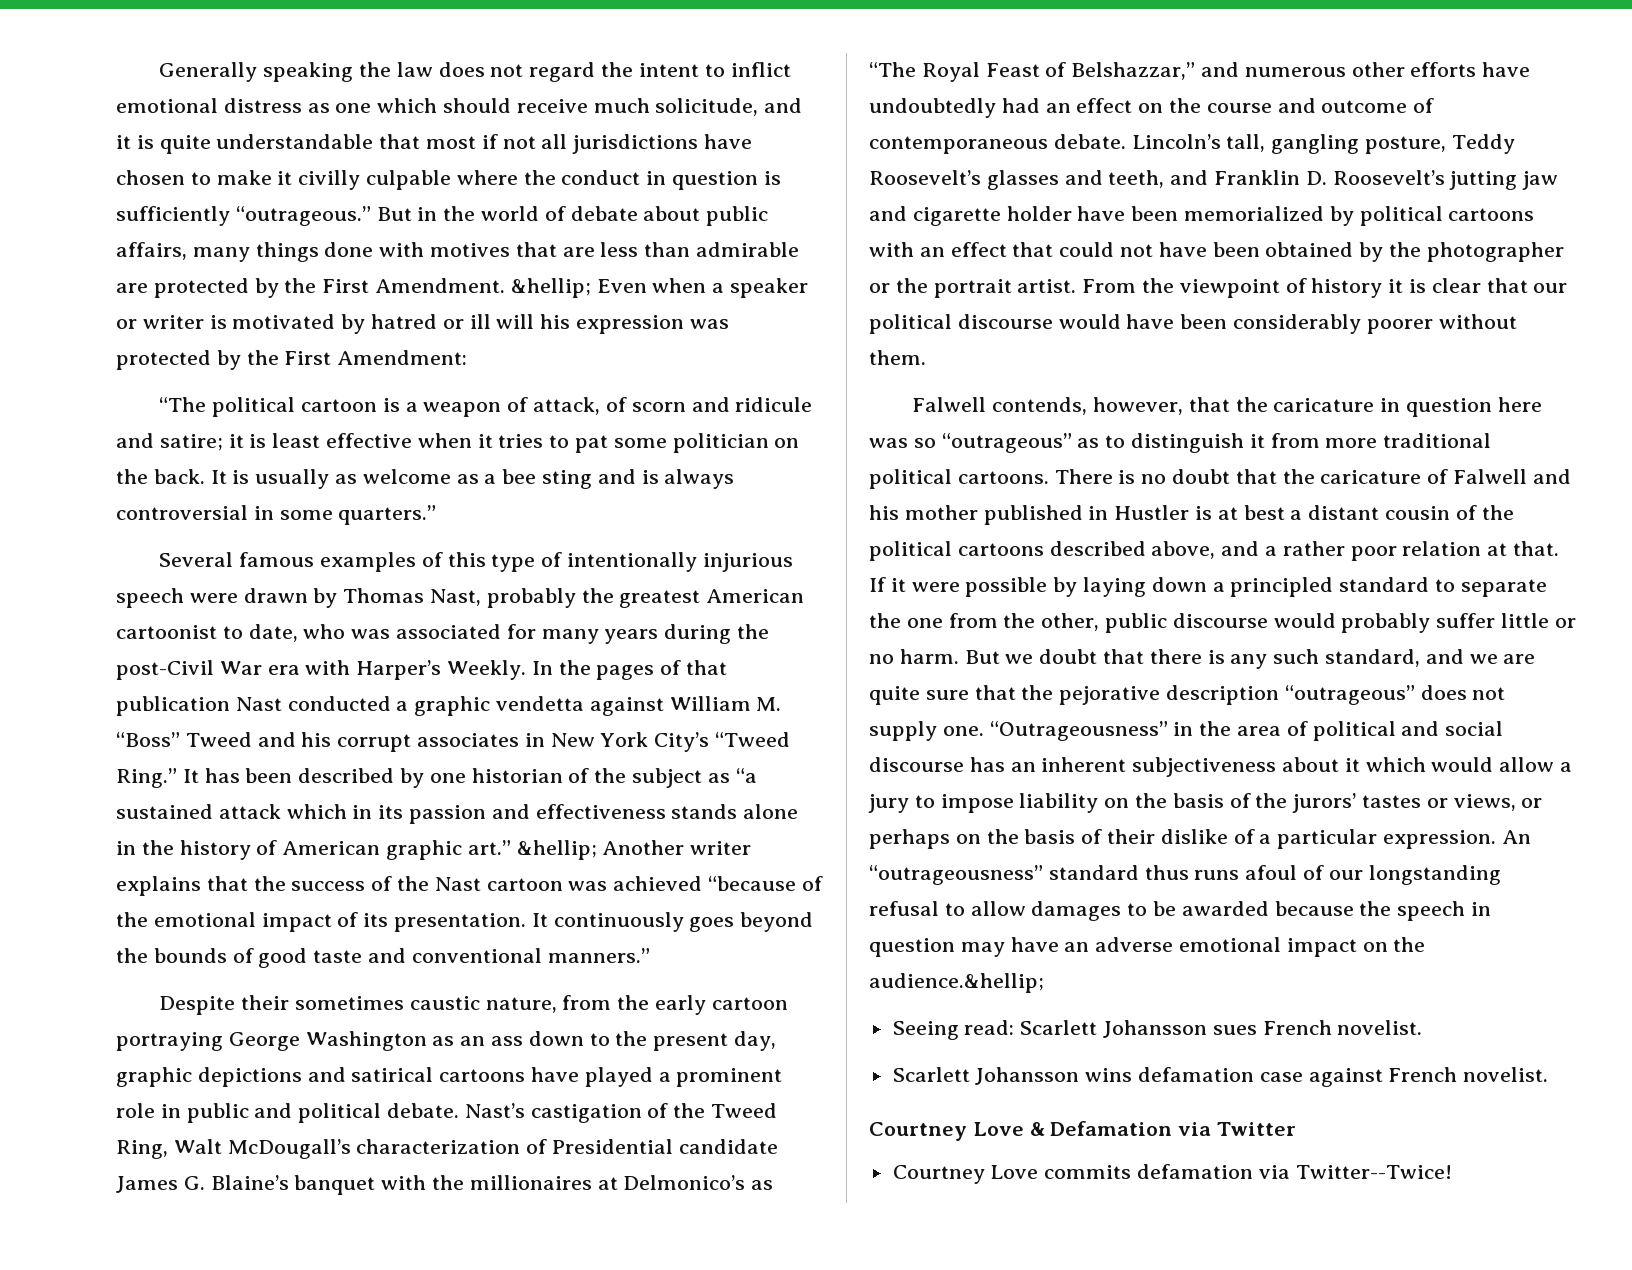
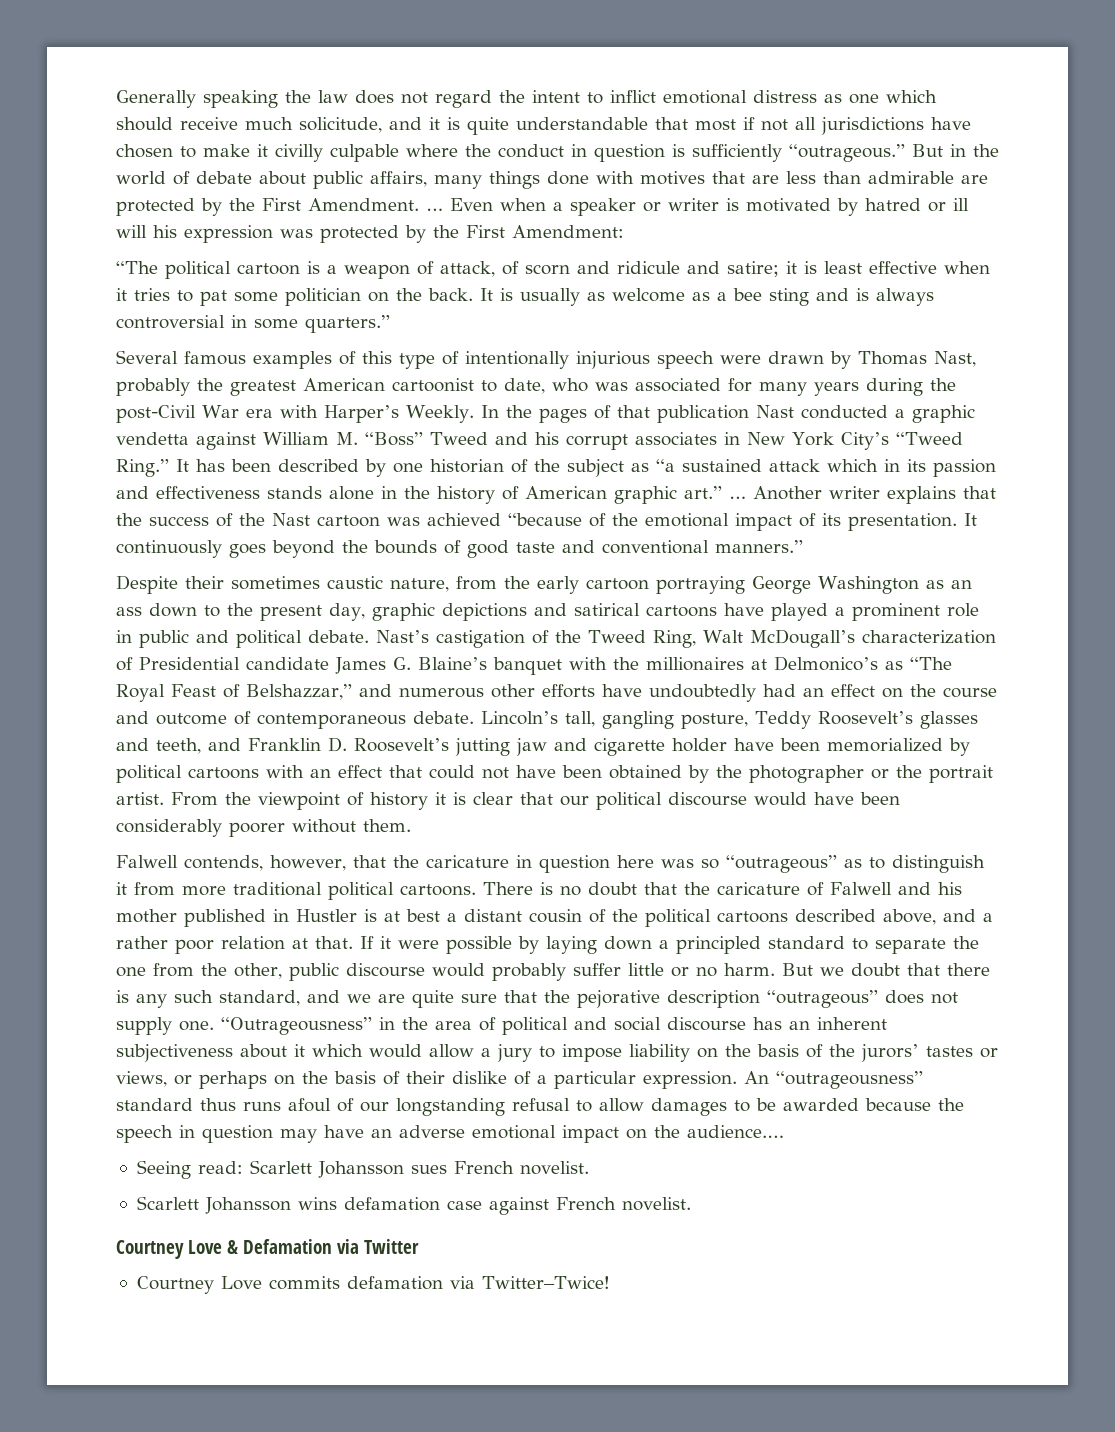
[510,278,591,298] &hellip; -> [426,208,443,211] …
[516,840,597,860] &hellip; -> [729,496,746,499] …
[869,973,1044,993] audience.&hellip; -> [687,1125,784,1138] audience.…
[1295,1165,1452,1179] Twitter--Twice! -> [481,1276,610,1289] Twitter–Twice!

